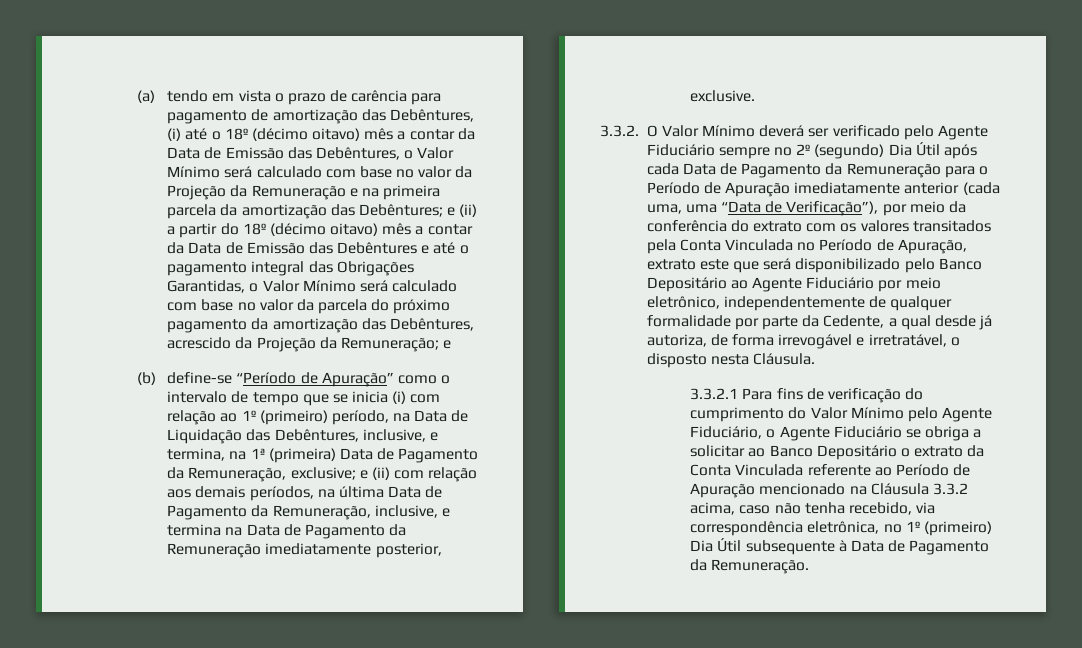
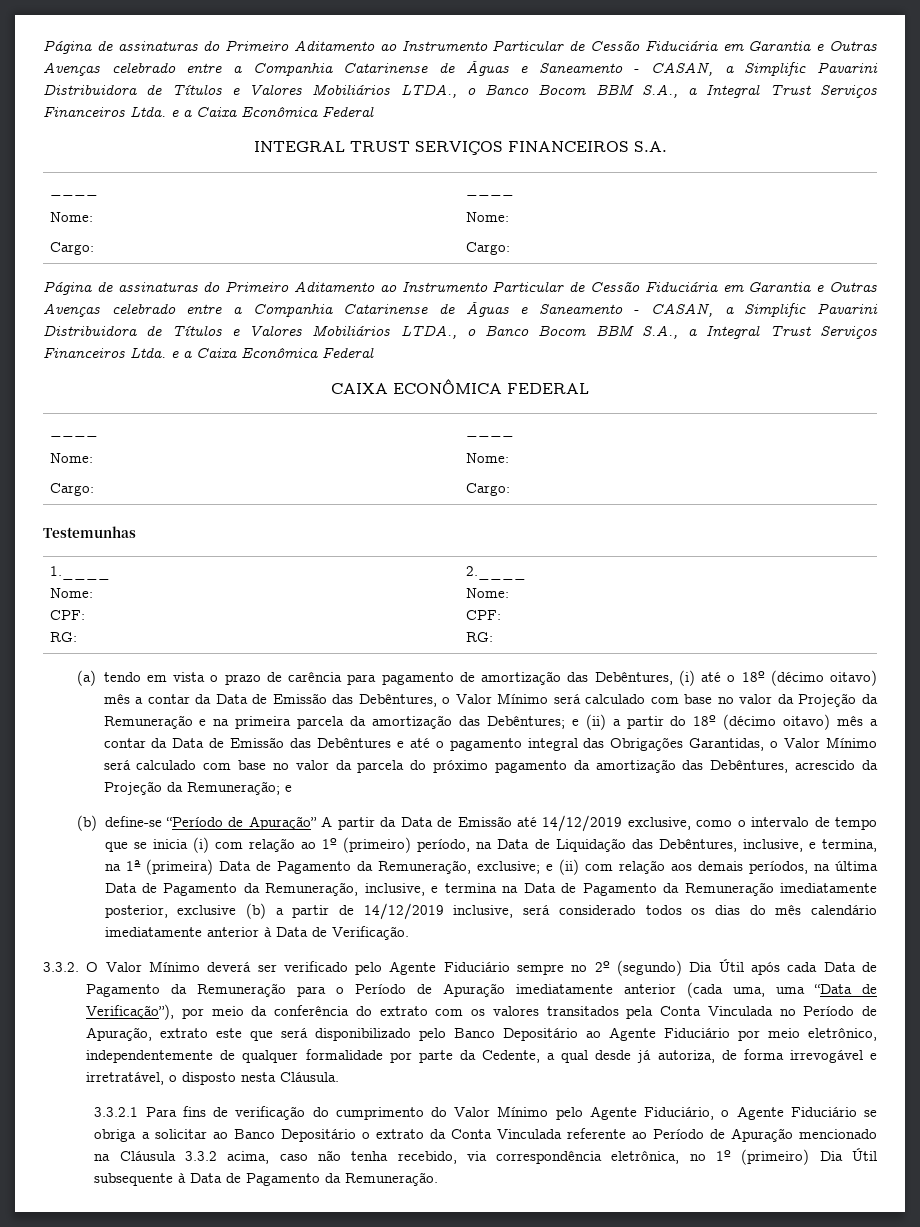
(137, 96) none -> [43,40,877,54] [43,61,878,76] [43,84,877,98] [43,106,374,118] [253,141,667,155] [50,192,99,196] [50,212,94,222] [50,242,95,255] [466,192,515,196] [466,212,510,222] [466,242,511,255] [43,281,877,295] [43,302,878,317] [43,325,877,339] [43,347,374,359] [331,379,589,394] [50,433,99,437] [50,453,94,463] [50,483,95,496] [466,433,515,437] [466,453,510,463] [466,483,511,496] [43,526,136,538] [50,566,111,580] [50,588,94,598] [50,610,86,620] [50,632,78,642] [466,566,527,580] [466,588,510,598] [466,610,502,620] [466,632,494,642] Página de assinaturas do Primeiro Aditamento ao Instrumento Particular de Cessão Fiduciária em Garantia e Outras Avenças celebrado entre a Companhia Catarinense de Águas e Saneamento - CASAN, a Simplific Pavarini Distribuidora de Títulos e Valores Mobiliários LTDA., o Banco Bocom BBM S.A., a Integral Trust Serviços Financeiros Ltda. e a Caixa Econômica Federal // INTEGRAL TRUST SERVIÇOS FINANCEIROS S.A. // ____ // Nome: // Cargo: | ____ // Nome: // Cargo: // Página de assinaturas do Primeiro Aditamento ao Instrumento Particular de Cessão Fiduciária em Garantia e Outras Avenças celebrado entre a Companhia Catarinense de Águas e Saneamento - CASAN, a Simplific Pavarini Distribuidora de Títulos e Valores Mobiliários LTDA., o Banco Bocom BBM S.A., a Integral Trust Serviços Financeiros Ltda. e a Caixa Econômica Federal // CAIXA ECONÔMICA FEDERAL // ____ // Nome: // Cargo: | ____ // Nome: // Cargo: // Testemunhas // 1.____ // Nome: // CPF: // RG: | 2.____ // Nome: // CPF: // RG: //
(394, 379) none -> [321,815,691,832] A partir da Data de Emissão até 14/12/2019 exclusive,
[690,90,756,102] exclusive. -> [177,903,877,920] [104,926,409,940] exclusive (b) a partir de 14/12/2019 inclusive, será considerado todos os dias do mês calendário imediatamente anterior à Data de Verificação.

